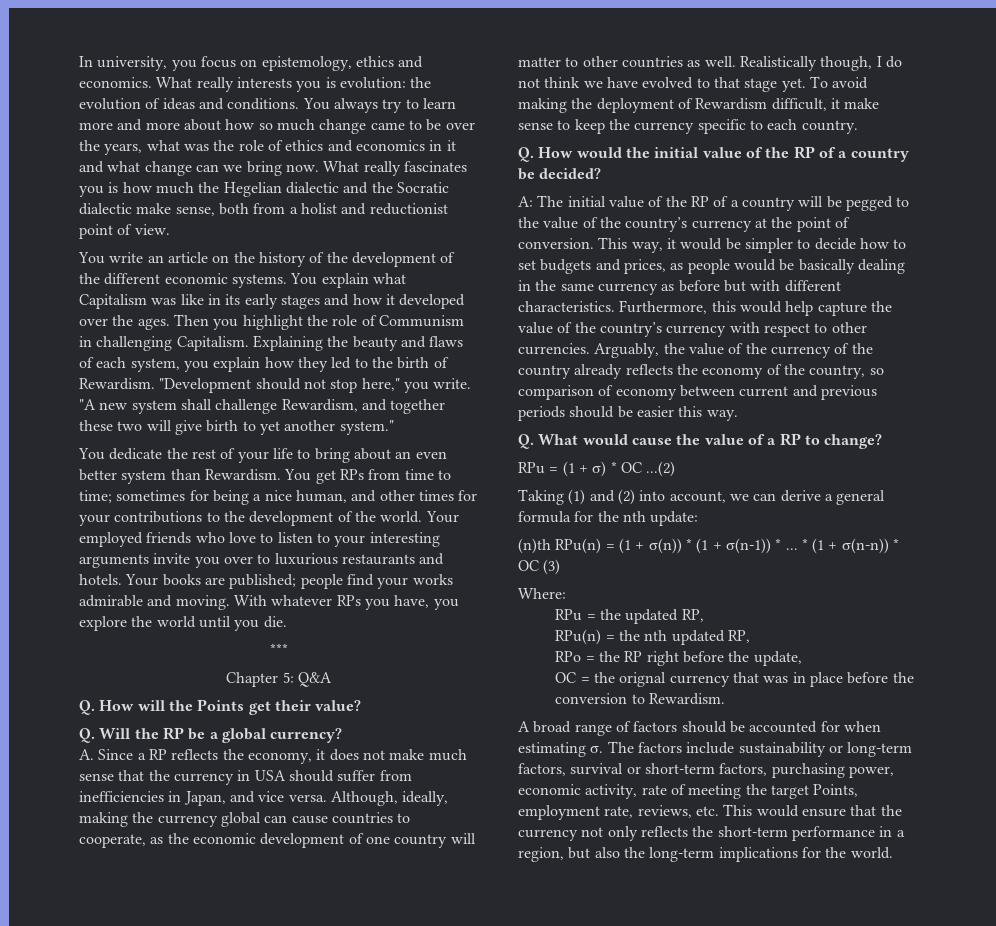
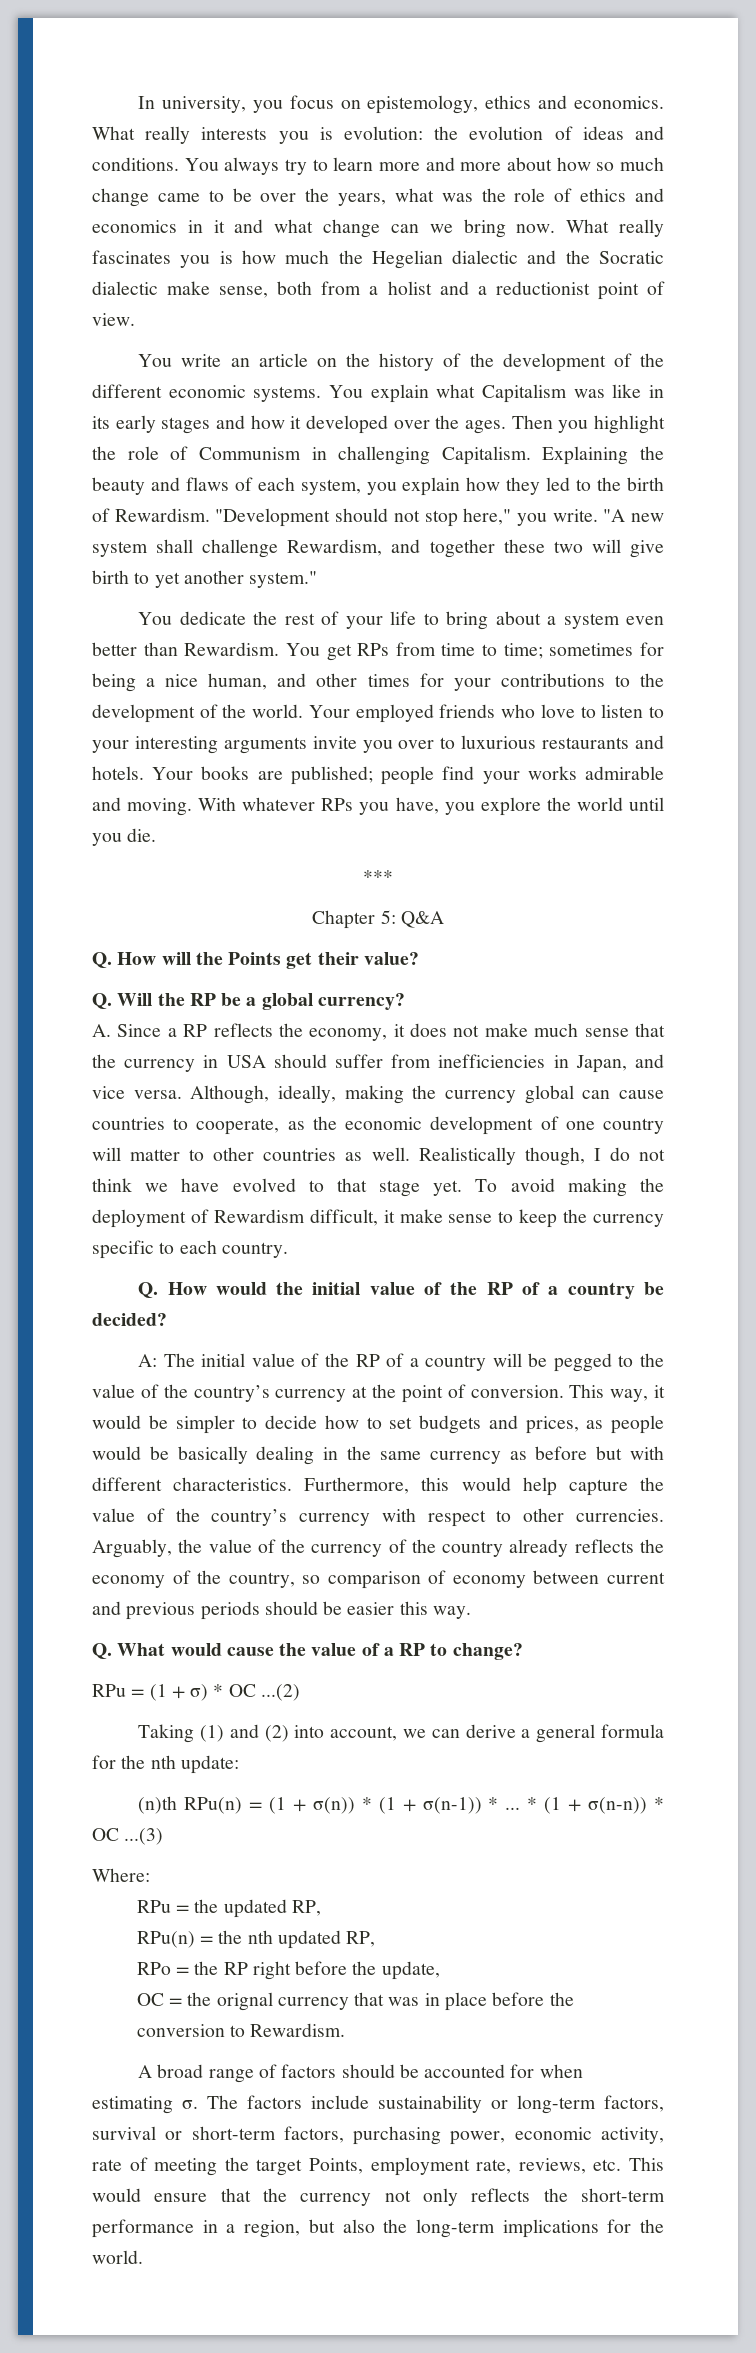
(367, 209) none -> [477,286,487,295] a
[395,451,412,459] an -> [547,613,620,629] a system
[121,470,167,484] system -> (137, 649) none
[543,559,561,575] (3) -> [124,1828,164,1845] ...(3)

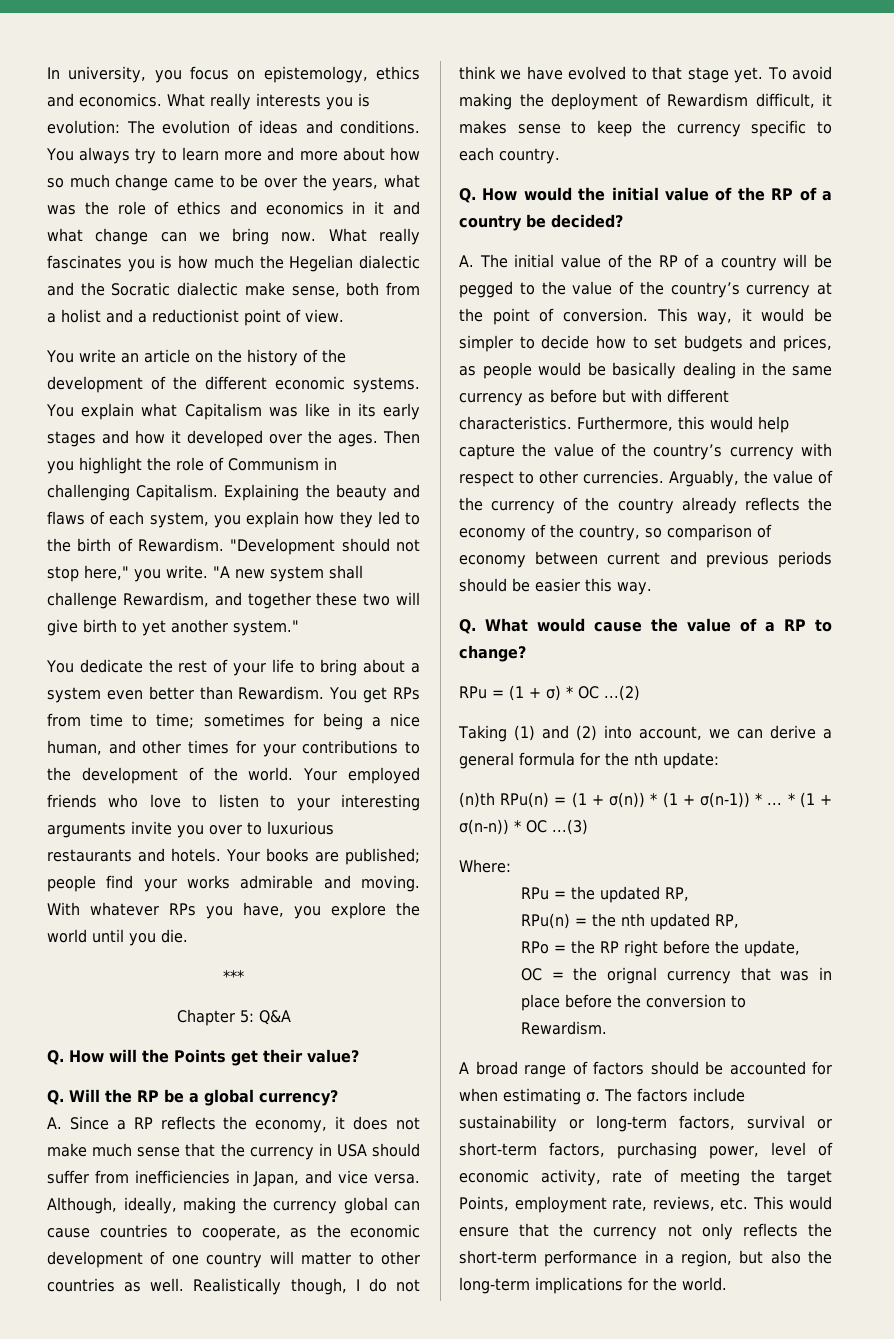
[434,126,459,140] the -> [126,120,155,134] The
[399,1209,443,1223] make -> [459,120,507,134] makes
[138,1354,158,1367] A: -> [459,255,474,267] A.
(506, 2138) none -> [771,1142,833,1156] level of

